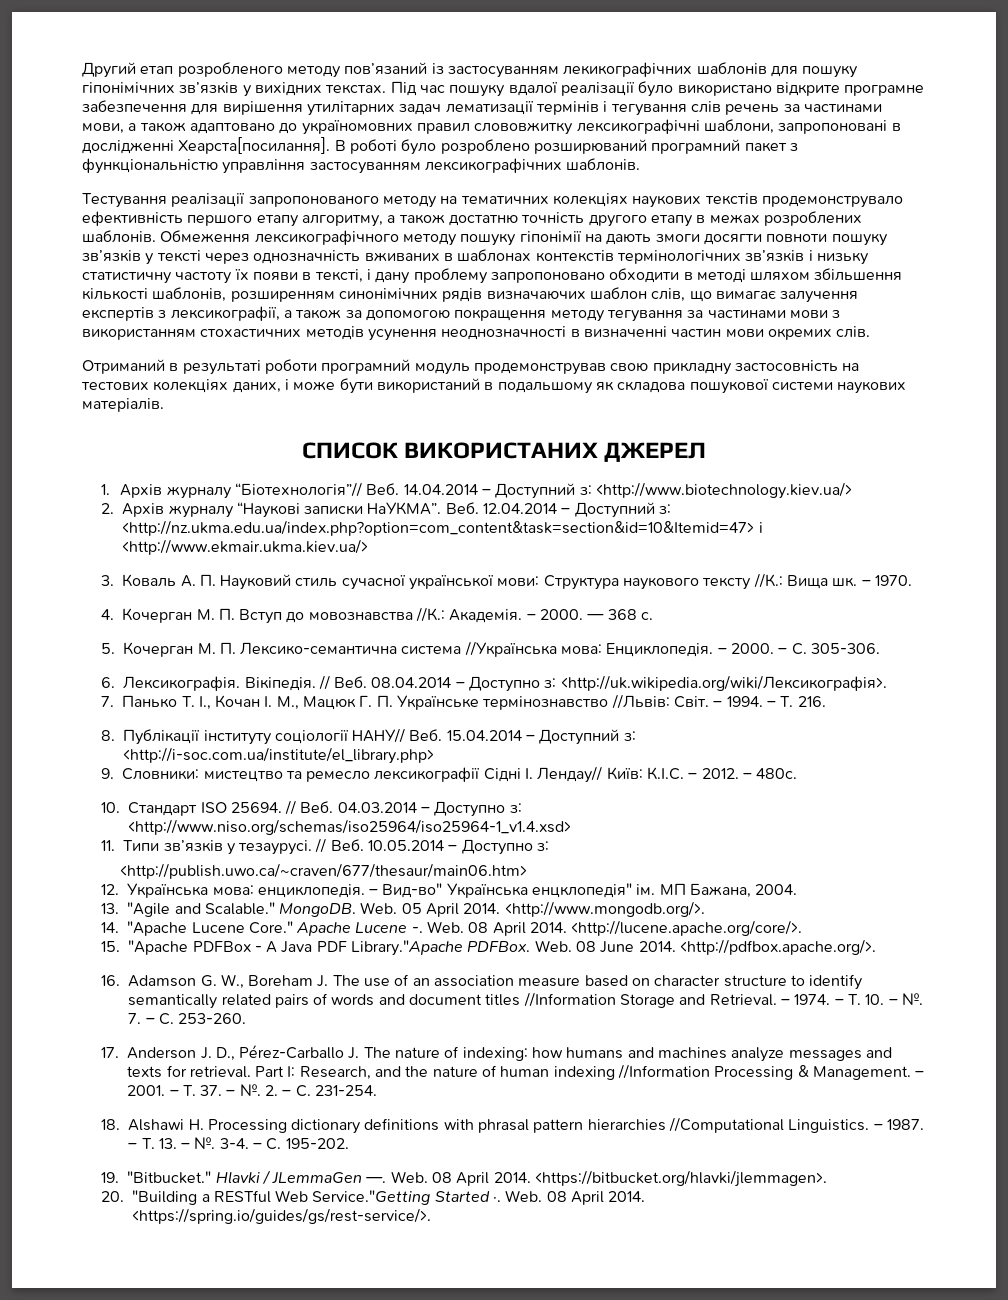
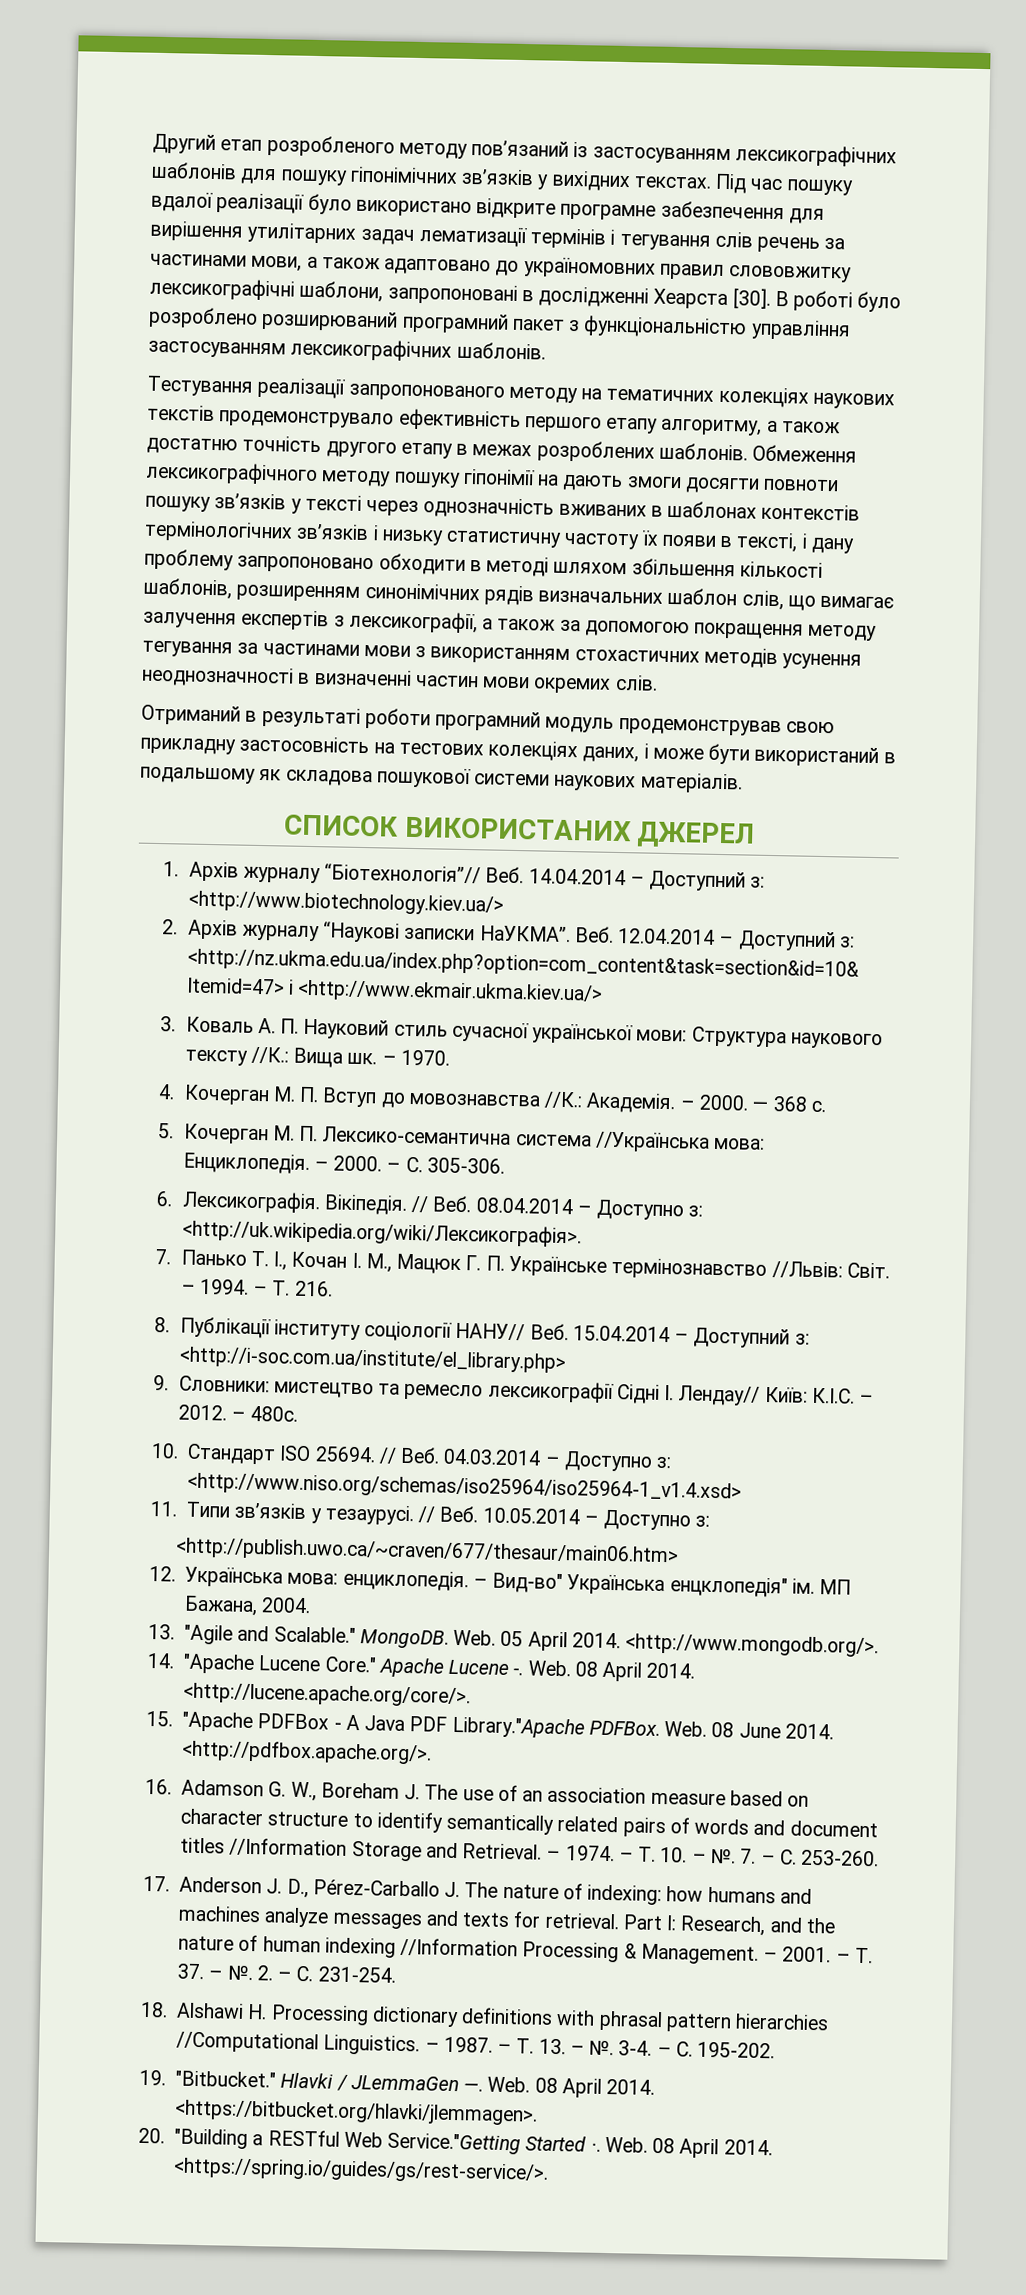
[562,62,693,77] лекикографічних -> [734,144,897,168] лексикографічних
[178,137,331,154] Хеарста[посилання]. -> [653,288,771,310] Хеарста [30].
[486,291,586,299] визначаючих -> [538,590,664,604] визначальних

